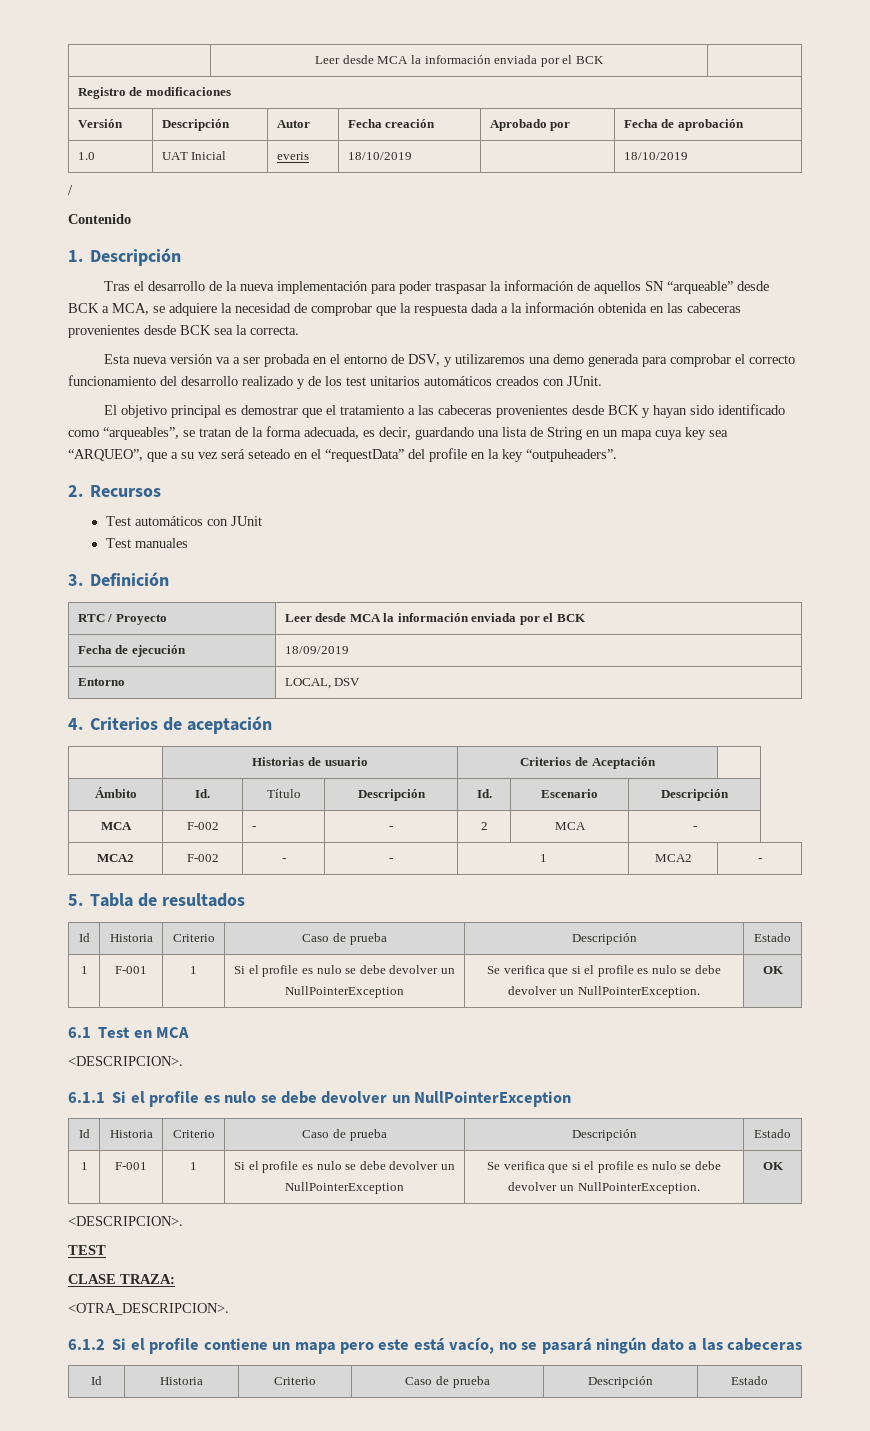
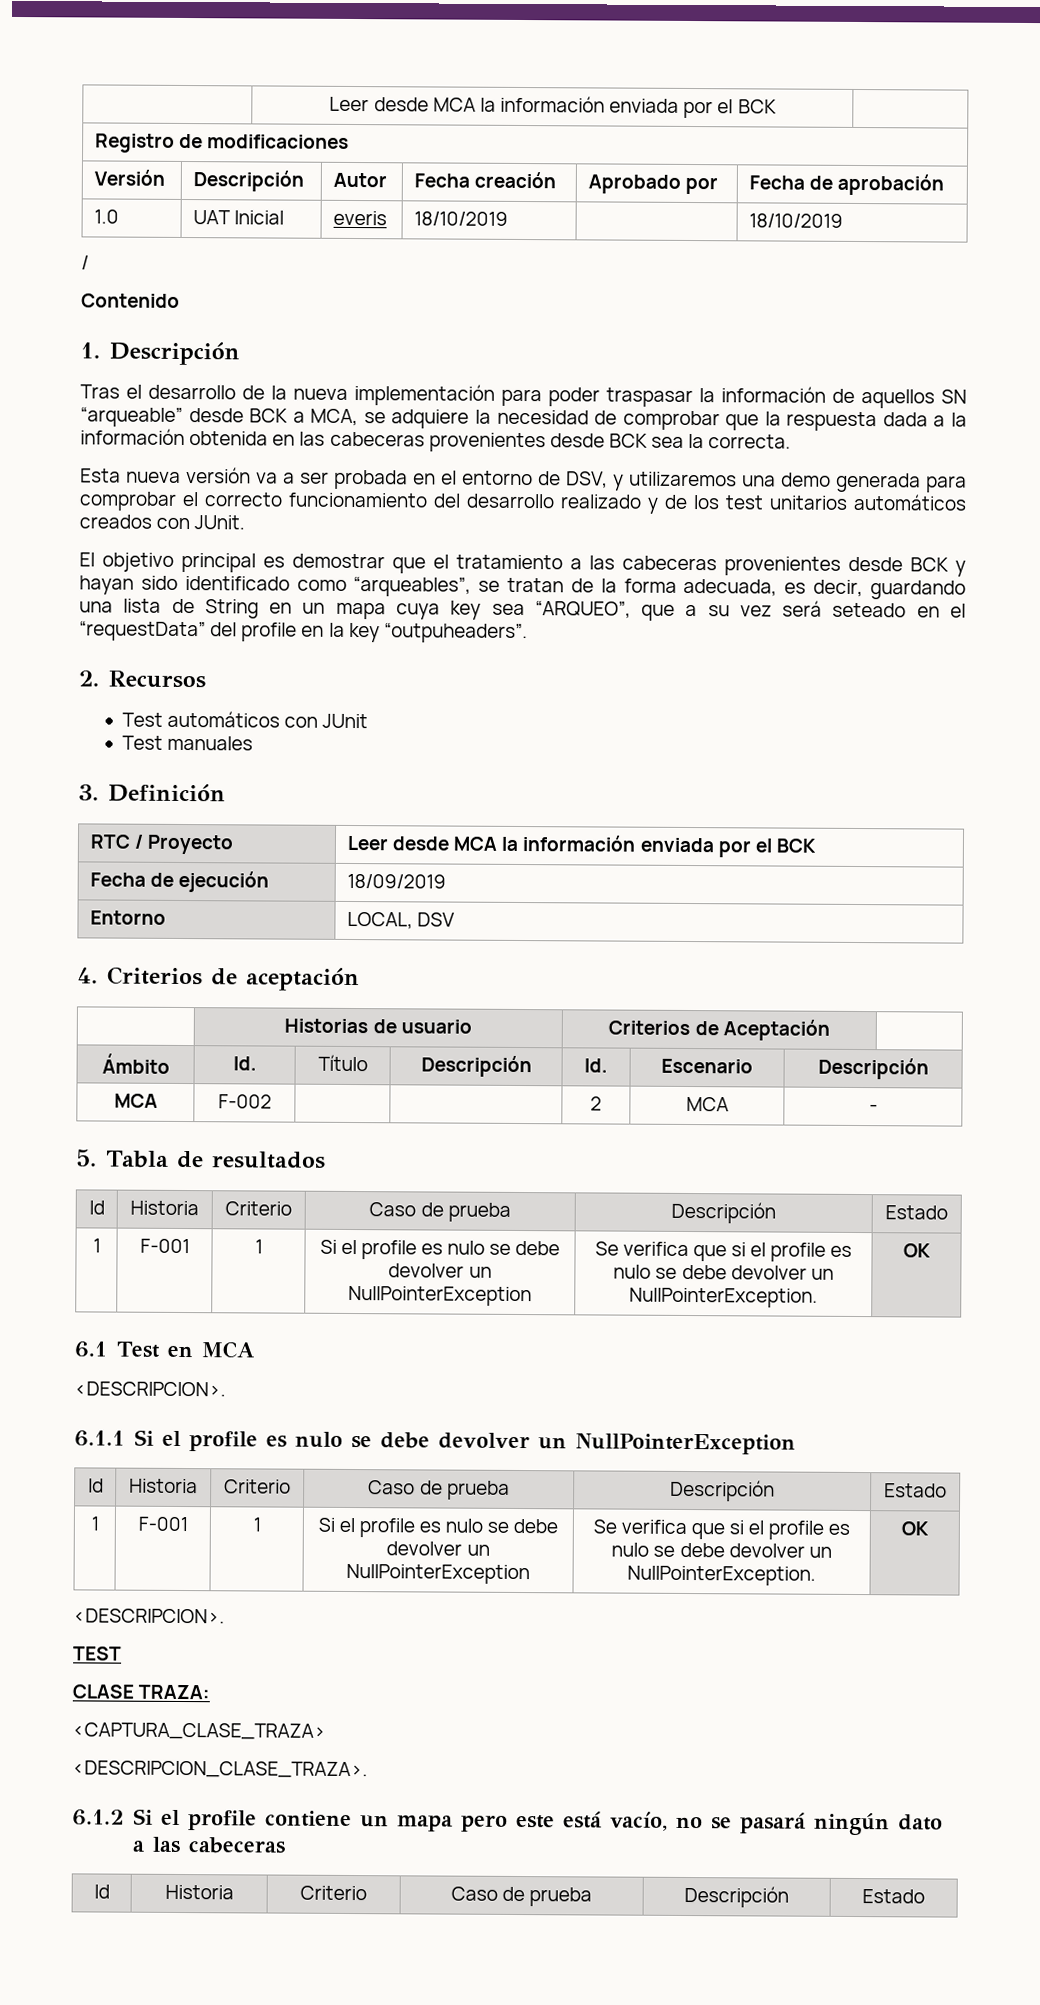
[251,826,256,830] [389,826,393,830] - | - -> (272, 1101) |
[97,854,134,862] [186,854,219,862] [281,858,286,862] [389,858,393,862] [539,854,547,862] [654,854,692,862] [757,858,762,862] // MCA2 | F-002 | - | - | 1 | MCA2 | - -> (878, 1108) none
[68,1303,229,1315] <OTRA_DESCRIPCION>. -> [72,1722,326,1740] [72,1760,368,1779] <CAPTURA_CLASE_TRAZA> // <DESCRIPCION_CLASE_TRAZA>.

